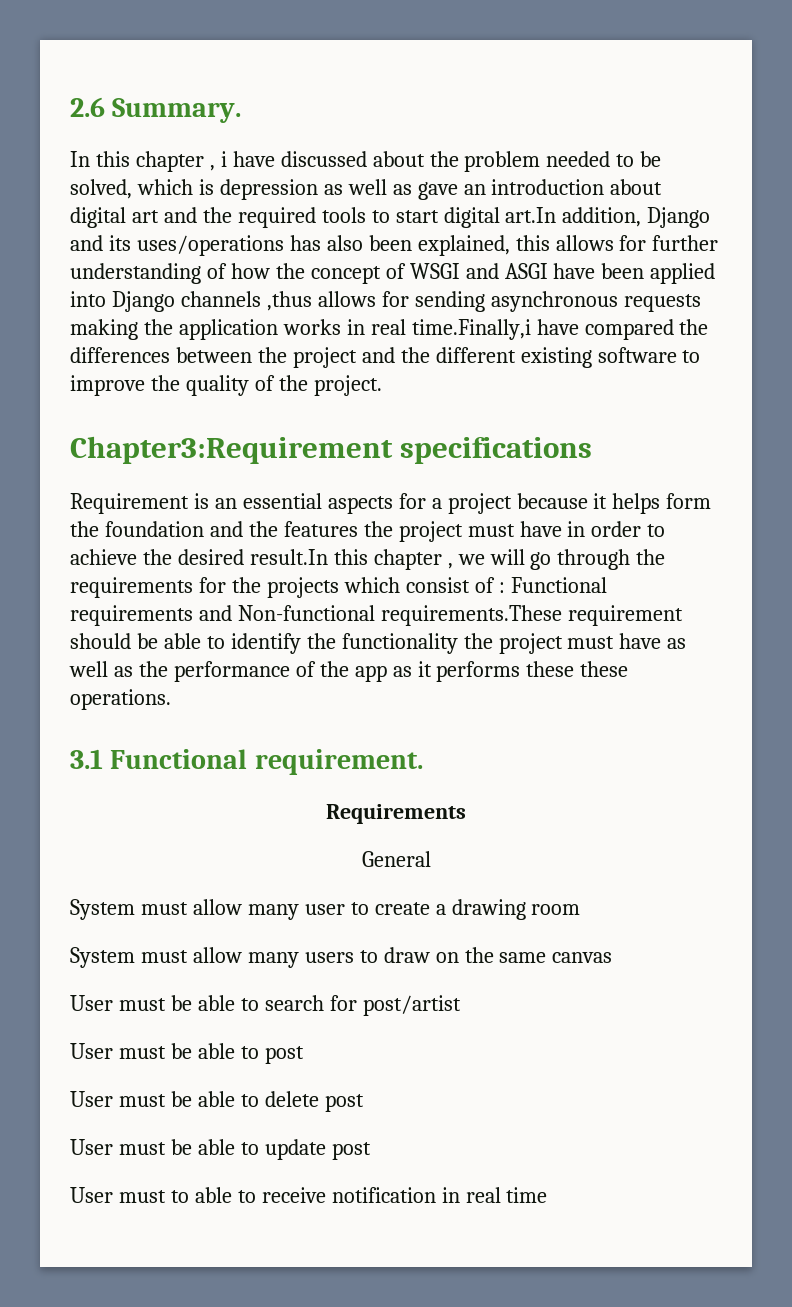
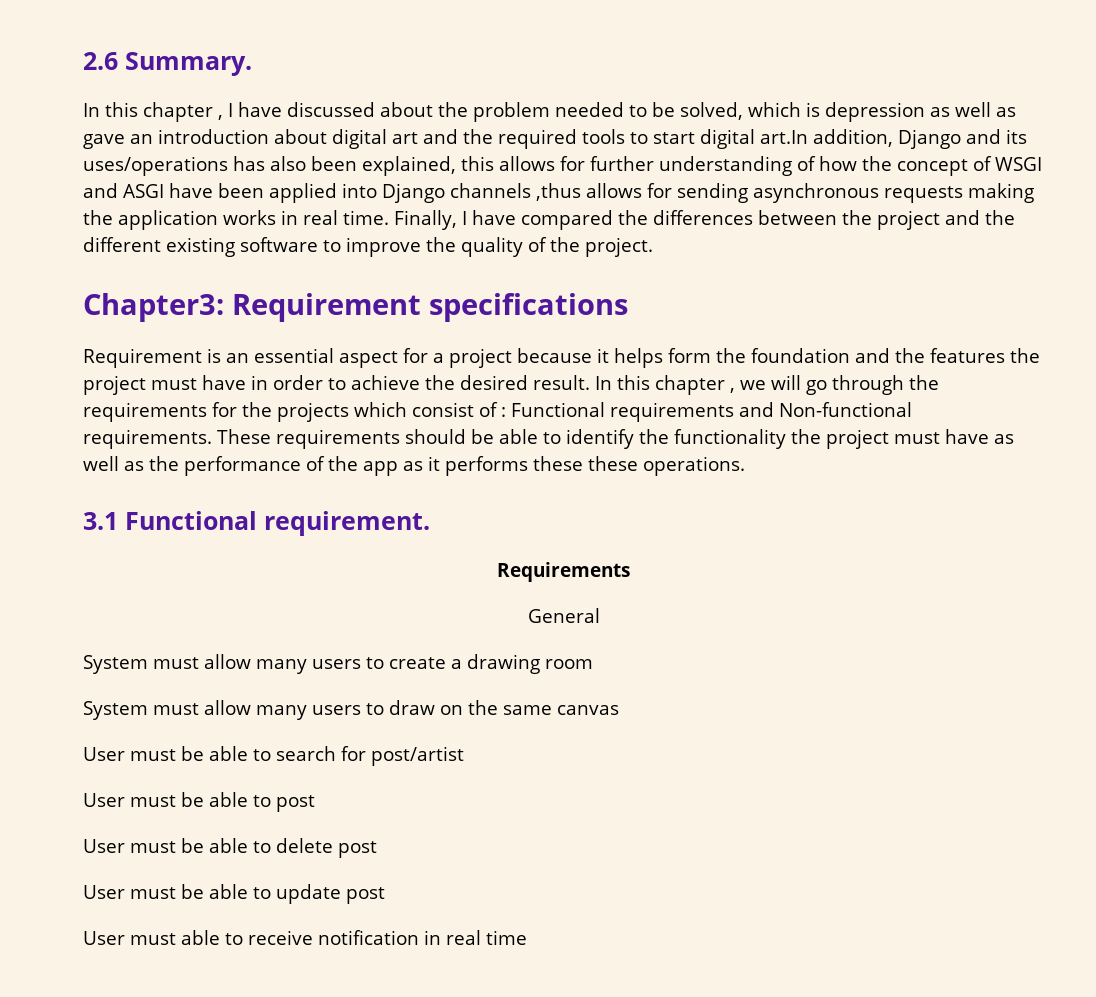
[220,151,227,167] i -> [228,103,233,117] I
[411,319,531,340] time.Finally,i -> [343,210,467,230] time. Finally, I
[70,436,393,464] Chapter3:Requirement -> [83,293,421,322] Chapter3: Requirement
[327,496,393,514] aspects -> [339,351,398,368] aspect
[249,549,328,565] result.In -> [533,375,612,390] result. In
[380,605,683,626] requirements.These requirement -> [83,429,400,449] requirements. These requirements
[304,904,345,915] user -> [312,659,361,669] users
[170,1190,189,1203] to -> (176, 939) none

